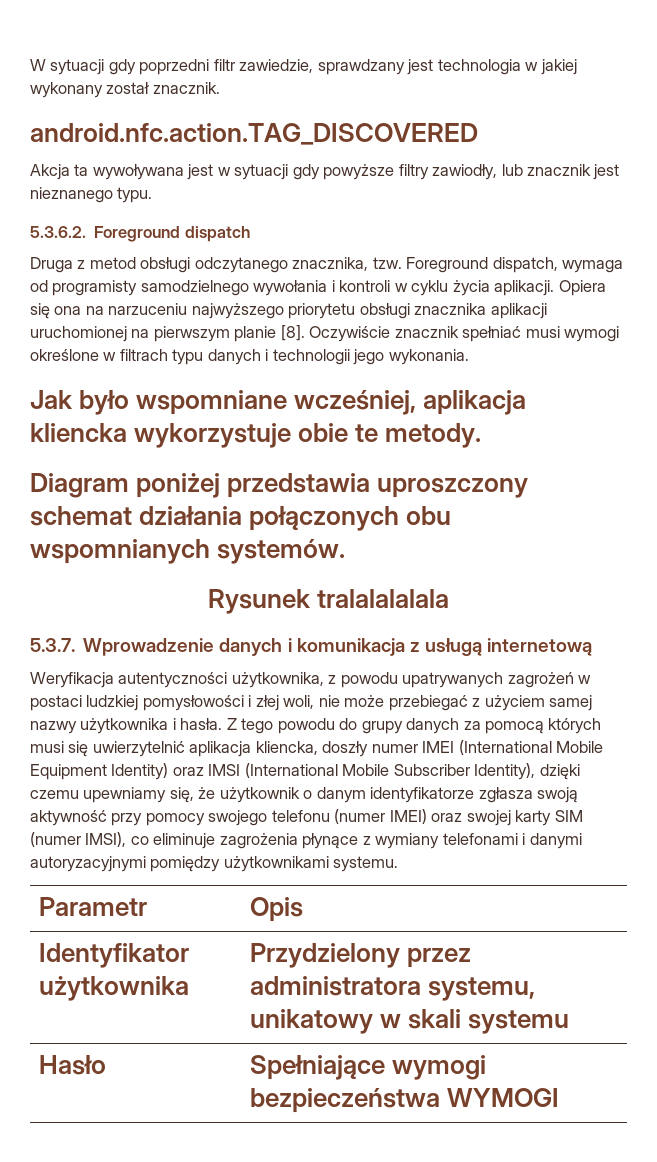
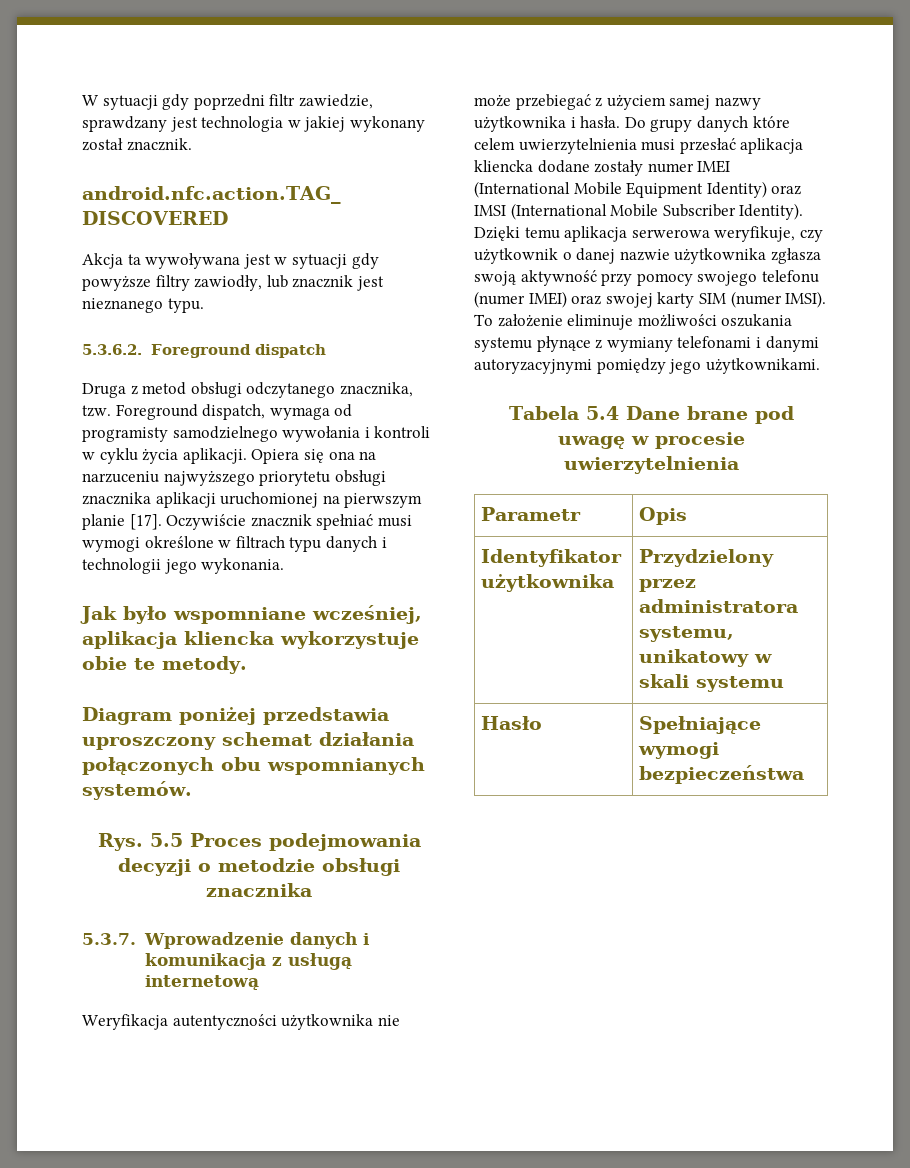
[280,325,305,341] [8]. -> [129,514,162,530] [17].
[207,589,450,614] Rysunek tralalalalala -> [97,833,421,851] [118,858,400,876] [206,883,312,897] Rys. 5.5 Proces podejmowania decyzji o metodzie obsługi znacznika
[231,672,592,688] [30,695,315,711] użytkownika, z powodu upatrywanych zagrożeń w postaci ludzkiej pomysłowości i złej woli, -> [281,1014,374,1030] użytkownika
[226,718,602,734] [30,741,369,757] Z tego powodu do grupy danych za pomocą których musi się uwierzytelnić aplikacja kliencka, doszły -> [624,116,790,132] [474,138,804,154] [474,160,644,176] Do grupy danych które celem uwierzytelnienia musi przesłać aplikacja kliencka dodane zostały
[474,763,580,780] [30,787,475,803] Identity), dzięki czemu upewniamy się, że użytkownik o danym identyfikatorze -> [739,203,804,220] [474,226,823,242] [474,248,767,264] Identity). Dzięki temu aplikacja serwerowa weryfikuje, czy użytkownik o danej nazwie użytkownika
[85,832,298,849] IMSI), co eliminuje zagrożenia -> [785,291,827,308] [474,314,793,330] [474,337,532,352] IMSI). To założenie eliminuje możliwości oszukania systemu
[223,856,399,872] użytkownikami systemu. -> [669,358,820,374] [508,406,794,424] [557,432,745,449] [563,456,739,474] jego użytkownikami. // Tabela 5.4 Dane brane pod uwagę w procesie uwierzytelnienia
[447,1088,560,1107] WYMOGI -> (805, 774) none

